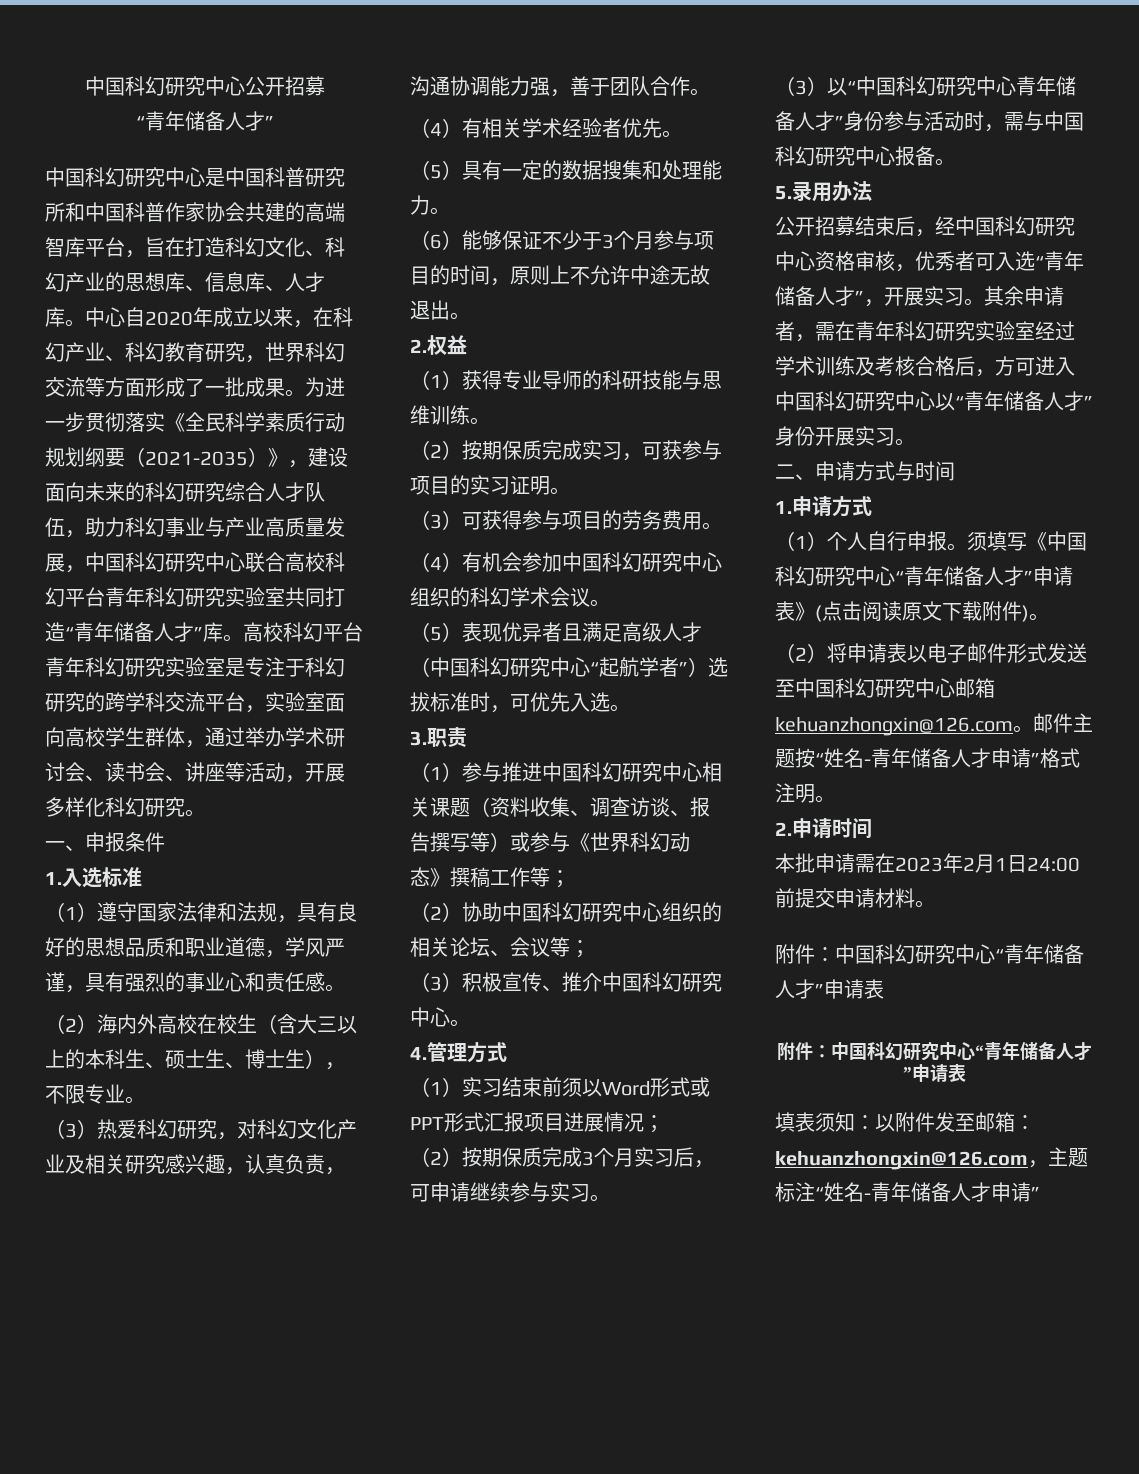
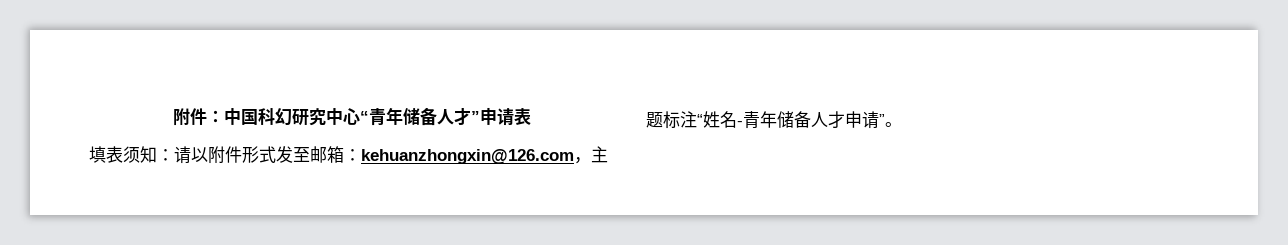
[84,76,325,96] [135,111,274,131] [45,167,345,187] [45,202,345,222] [45,237,345,258] [45,272,325,292] [45,307,353,328] [45,342,345,363] [45,377,345,397] [45,412,345,432] [45,447,348,468] [45,482,325,502] [45,517,345,538] [45,552,345,573] [45,587,345,607] [45,622,363,642] [45,657,345,677] [45,692,345,713] [45,727,345,748] [45,762,345,783] [45,797,205,817] [45,832,165,852] [45,867,142,888] [45,902,357,923] [45,937,345,958] [45,972,345,993] [45,1014,357,1034] [45,1049,345,1070] [45,1084,145,1104] [45,1119,357,1140] [45,1154,345,1175] [410,76,710,97] [410,118,682,138] [410,160,722,180] [410,195,450,215] [410,230,714,250] [410,265,710,286] [410,300,470,320] [410,335,467,355] [410,370,722,390] [410,405,490,425] [410,440,722,461] [410,475,570,495] [410,510,722,530] [410,552,722,572] [410,587,610,607] [410,622,702,642] [410,657,728,677] [410,692,630,713] [410,727,467,748] [410,762,722,782] [410,797,710,817] [410,832,690,852] [410,867,570,888] [410,902,722,922] [410,937,590,958] [410,972,722,992] [410,1007,470,1027] [410,1042,507,1063] [410,1077,710,1097] [410,1112,664,1133] [410,1147,714,1168] [410,1182,610,1202] [775,76,1076,96] [775,111,1084,132] [775,146,955,166] [775,181,872,202] [775,216,1075,237] [775,251,1084,272] [775,286,1064,307] [775,321,1075,342] [775,356,1075,377] [775,391,1093,411] [775,426,915,446] [775,461,955,481] [775,496,872,517] [775,531,1087,551] [775,566,1073,586] [775,601,1049,622] [775,643,1087,663] [775,678,995,698] [775,713,1093,736] [775,748,1080,768] [775,783,835,803] [775,818,872,839] [775,853,1080,873] [775,888,935,908] [775,944,1084,964] [775,979,884,999] 中国科幻研究中心公开招募 // “青年储备人才” // 中国科幻研究中心是中国科普研究所和中国科普作家协会共建的高端智库平台，旨在打造科幻文化、科幻产业的思想库、信息库、人才库。中心自2020年成立以来，在科幻产业、科幻教育研究，世界科幻交流等方面形成了一批成果。为进一步贯彻落实《全民科学素质行动规划纲要（2021-2035）》，建设面向未来的科幻研究综合人才队伍，助力科幻事业与产业高质量发展，中国科幻研究中心联合高校科幻平台青年科幻研究实验室共同打造“青年储备人才”库。高校科幻平台青年科幻研究实验室是专注于科幻研究的跨学科交流平台，实验室面向高校学生群体，通过举办学术研讨会、读书会、讲座等活动，开展多样化科幻研究。 // 一、申报条件 // 1.入选标准 // （1）遵守国家法律和法规，具有良好的思想品质和职业道德，学风严谨，具有强烈的事业心和责任感。 // （2）海内外高校在校生（含大三以上的本科生、硕士生、博士生），不限专业。 // （3）热爱科幻研究，对科幻文化产业及相关研究感兴趣，认真负责，沟通协调能力强，善于团队合作。 // （4）有相关学术经验者优先。 // （5）具有一定的数据搜集和处理能力。 // （6）能够保证不少于3个月参与项目的时间，原则上不允许中途无故退出。 // 2.权益 // （1）获得专业导师的科研技能与思维训练。 // （2）按期保质完成实习，可获参与项目的实习证明。 // （3）可获得参与项目的劳务费用。 // （4）有机会参加中国科幻研究中心组织的科幻学术会议。 // （5）表现优异者且满足高级人才（中国科幻研究中心“起航学者”）选拔标准时，可优先入选。 // 3.职责 // （1）参与推进中国科幻研究中心相关课题（资料收集、调查访谈、报告撰写等）或参与《世界科幻动态》撰稿工作等； // （2）协助中国科幻研究中心组织的相关论坛、会议等； // （3）积极宣传、推介中国科幻研究中心。 // 4.管理方式 // （1）实习结束前须以Word形式或PPT形式汇报项目进展情况； // （2）按期保质完成3个月实习后，可申请继续参与实习。 // （3）以“中国科幻研究中心青年储备人才”身份参与活动时，需与中国科幻研究中心报备。 // 5.录用办法 // 公开招募结束后，经中国科幻研究中心资格审核，优秀者可入选“青年储备人才”，开展实习。其余申请者，需在青年科幻研究实验室经过学术训练及考核合格后，方可进入中国科幻研究中心以“青年储备人才”身份开展实习。 // 二、申请方式与时间 // 1.申请方式 // （1）个人自行申报。须填写《中国科幻研究中心“青年储备人才”申请表》(点击阅读原文下载附件)。 // （2）将申请表以电子邮件形式发送至中国科幻研究中心邮箱kehuanzhongxin@126.com。邮件主题按“姓名-青年储备人才申请”格式注明。 // 2.申请时间 // 本批申请需在2023年2月1日24:00前提交申请材料。 // 附件：中国科幻研究中心“青年储备人才”申请表 // -> (172, 117) none
[875,1112,935,1132] 以附件 -> [174,146,276,164] 请以附件形式
(1040, 1193) none -> [885,122,902,127] 。

